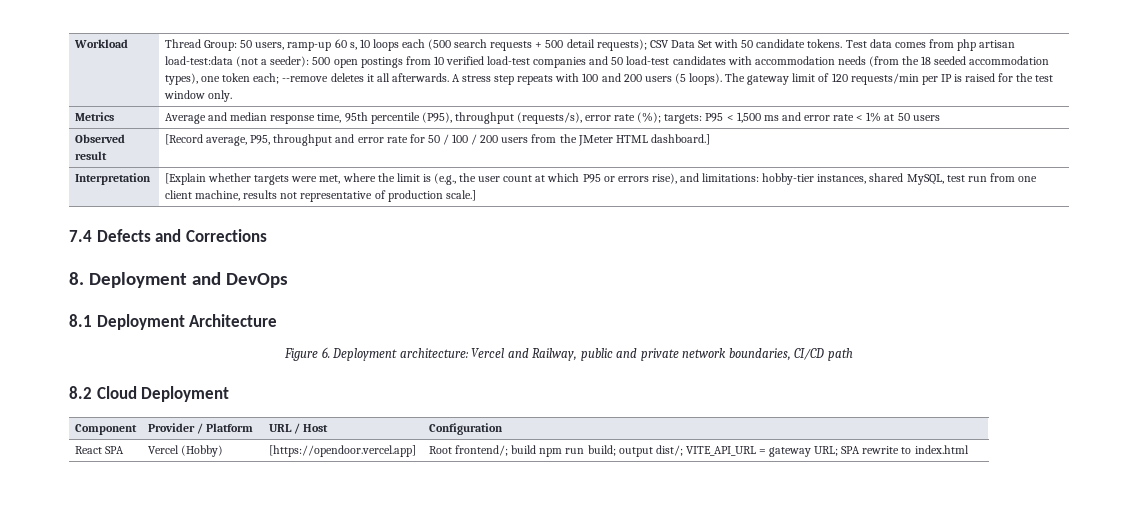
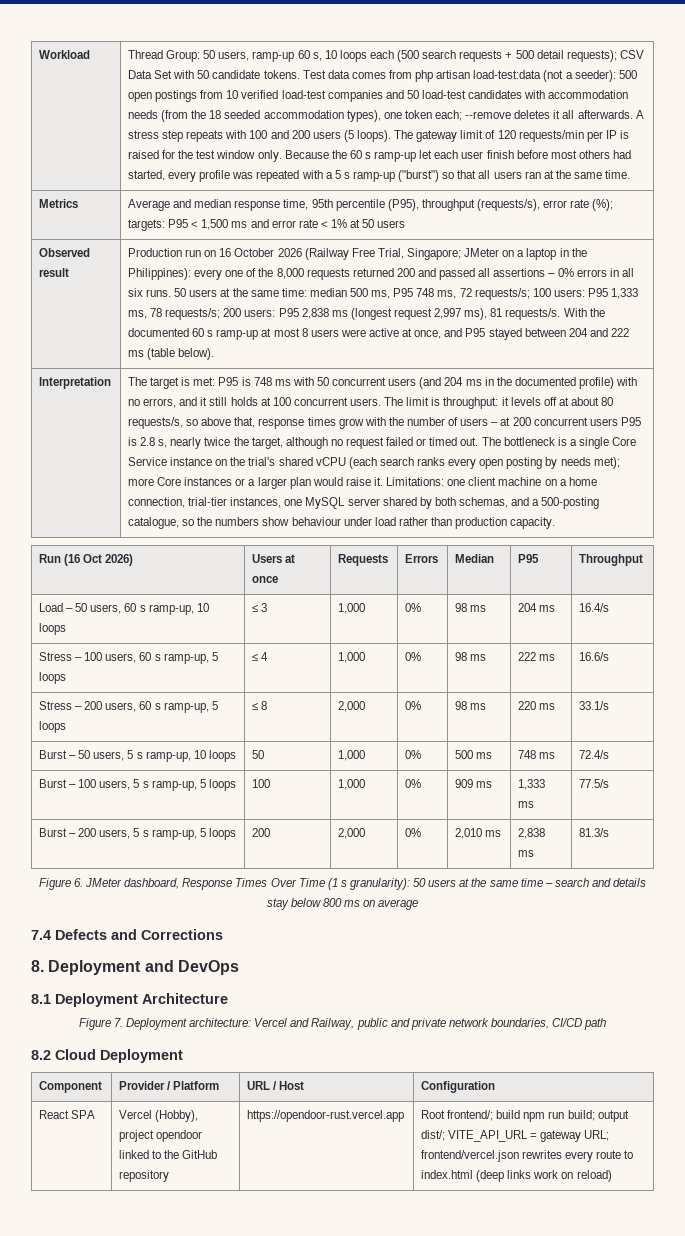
(233, 96) none -> [284,150,631,162] [128,170,631,182] Because the 60 s ramp-up let each user finish before most others had started, every profile was repeated with a 5 s ramp-up ("burst") so that all users ran at the same time.
[164,134,710,146] [74,173,151,185] [164,173,1037,185] [164,190,476,202] [Record average, P95, throughput and error rate for 50 / 100 / 200 users from the JMeter HTML dashboard.] // Interpretation | [Explain whether targets were met, where the limit is (e.g., the user count at which P95 or errors rise), and limitations: hobby-tier instances, shared MySQL, test run from one client machine, results not representative of production scale.] -> [128,248,587,260] [128,268,634,280] [128,288,639,300] [128,308,605,320] [128,328,629,340] [128,348,215,360] [39,377,112,389] [128,377,638,389] [128,397,614,409] [128,417,641,429] [128,437,637,449] [128,457,620,469] [128,477,597,489] [128,497,600,509] [128,517,556,529] [39,554,134,566] [252,554,296,563] [252,576,279,583] [338,554,389,566] [405,554,439,563] [455,554,495,563] [518,554,540,563] [579,554,644,566] [39,603,209,615] [39,623,67,635] [252,603,268,612] [338,603,366,614] [405,603,422,612] [455,603,487,612] [518,603,556,612] [579,603,610,612] [39,652,218,664] [39,672,67,684] [252,652,269,661] [338,652,366,663] [405,652,422,661] [455,652,487,661] [518,652,556,661] [579,652,610,661] [39,701,218,713] [39,721,67,733] [252,701,268,710] [338,701,366,712] [405,701,422,710] [455,701,487,710] [518,701,556,710] [579,701,610,710] [39,750,236,762] [252,750,265,759] [338,750,366,761] [405,750,422,759] [455,750,493,759] [518,750,556,759] [579,750,610,759] [39,779,236,791] [252,779,271,788] [338,779,366,790] [405,779,422,788] [455,779,493,788] [518,779,546,790] [518,801,535,808] [579,779,610,788] [39,828,236,840] [252,828,271,837] [338,828,366,839] [405,828,422,837] [455,828,502,839] [518,828,546,839] [518,850,535,857] [579,828,610,837] [38,878,647,890] [266,898,419,910] Production run on 16 October 2026 (Railway Free Trial, Singapore; JMeter on a laptop in the Philippines): every one of the 8,000 requests returned 200 and passed all assertions – 0% errors in all six runs. 50 users at the same time: median 500 ms, P95 748 ms, 72 requests/s; 100 users: P95 1,333 ms, 78 requests/s; 200 users: P95 2,838 ms (longest request 2,997 ms), 81 requests/s. With the documented 60 s ramp-up at most 8 users were active at once, and P95 stayed between 204 and 222 ms (table below). // Interpretation | The target is met: P95 is 748 ms with 50 concurrent users (and 204 ms in the documented profile) with no errors, and it still holds at 100 concurrent users. The limit is throughput: it levels off at about 80 requests/s, so above that, response times grow with the number of users – at 200 concurrent users P95 is 2.8 s, nearly twice the target, although no request failed or timed out. The bottleneck is a single Core Service instance on the trial's shared vCPU (each search ranks every open posting by needs met); more Core instances or a larger plan would raise it. Limitations: one client machine on a home connection, trial-tier instances, one MySQL server shared by both schemas, and a 500-posting catalogue, so the numbers show behaviour under load rather than production capacity. // Run (16 Oct 2026) | Users at once | Requests | Errors | Median | P95 | Throughput // Load – 50 users, 60 s ramp-up, 10 loops | ≤ 3 | 1,000 | 0% | 98 ms | 204 ms | 16.4/s // Stress – 100 users, 60 s ramp-up, 5 loops | ≤ 4 | 1,000 | 0% | 98 ms | 222 ms | 16.6/s // Stress – 200 users, 60 s ramp-up, 5 loops | ≤ 8 | 2,000 | 0% | 98 ms | 220 ms | 33.1/s // Burst – 50 users, 5 s ramp-up, 10 loops | 50 | 1,000 | 0% | 500 ms | 748 ms | 72.4/s // Burst – 100 users, 5 s ramp-up, 5 loops | 100 | 1,000 | 0% | 909 ms | 1,333 ms | 77.5/s // Burst – 200 users, 5 s ramp-up, 5 loops | 200 | 2,000 | 0% | 2,010 ms | 2,838 ms | 81.3/s // Figure 6. JMeter dashboard, Response Times Over Time (1 s granularity): 50 users at the same time – search and details stay below 800 ms on average
[321,347,330,358] 6. -> [113,1018,123,1027] 7.
[181,445,224,457] [268,445,416,457] (Hobby) | [https://opendoor.vercel.app] -> [155,1110,199,1122] [119,1130,203,1142] [119,1150,218,1159] [119,1170,170,1182] [247,1110,405,1122] (Hobby), project opendoor linked to the GitHub repository | https://opendoor-rust.vercel.app
[841,445,969,454] SPA rewrite to index.html -> [421,1150,634,1162] [421,1170,612,1182] frontend/vercel.json rewrites every route to index.html (deep links work on reload)

